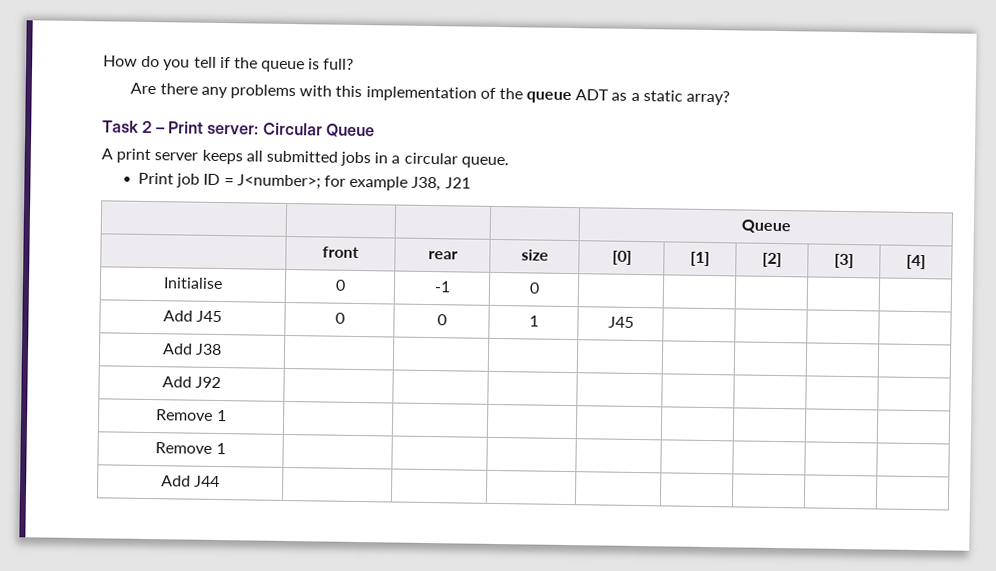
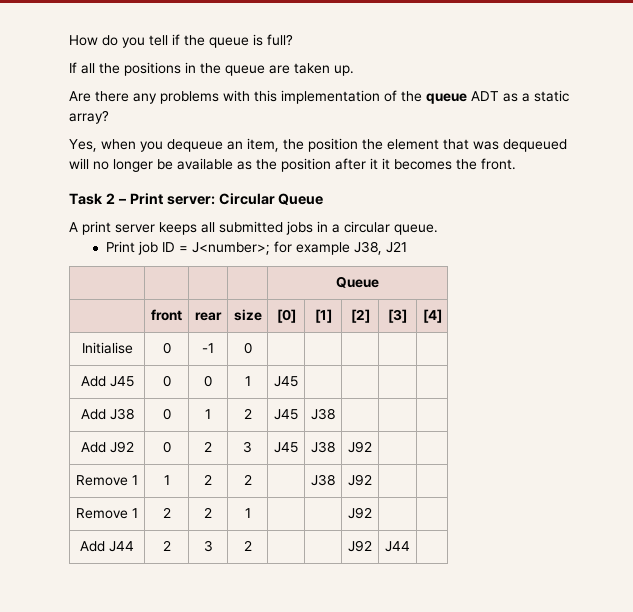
(355, 64) none -> [69,62,354,76] // If all the positions in the queue are taken up.
(731, 98) none -> [69,138,567,152] [69,158,516,172] // Yes, when you dequeue an item, the position the element that was dequeued will no longer be available as the position after it it becomes the front.
[161,376,222,389] [156,409,227,422] [155,442,226,455] [160,475,221,488] | | | | | | | // Add J92 | | | | | | | | // Remove 1 | | | | | | | | // Remove 1 | | | | | | | | // Add J44 | | | | | | | -> [162,408,171,420] [205,409,211,419] [243,408,252,419] [274,409,298,420] [311,408,335,420] [80,441,134,453] [162,441,171,453] [204,441,212,452] [243,441,252,453] [274,442,298,453] [311,441,335,453] [348,441,372,453] [76,475,138,486] [163,475,170,485] [204,474,212,485] [243,474,252,485] [311,474,335,486] [348,474,372,486] [76,508,138,519] [162,507,171,518] [204,507,212,518] [244,508,251,518] [348,507,372,519] [80,541,134,552] [162,540,171,551] [203,540,213,552] [243,540,252,551] [348,540,372,552] [385,541,410,552] 0 | 1 | 2 | J45 | J38 | | | // Add J92 | 0 | 2 | 3 | J45 | J38 | J92 | | // Remove 1 | 1 | 2 | 2 | | J38 | J92 | | // Remove 1 | 2 | 2 | 1 | | | J92 | | // Add J44 | 2 | 3 | 2 | | | J92 | J44

